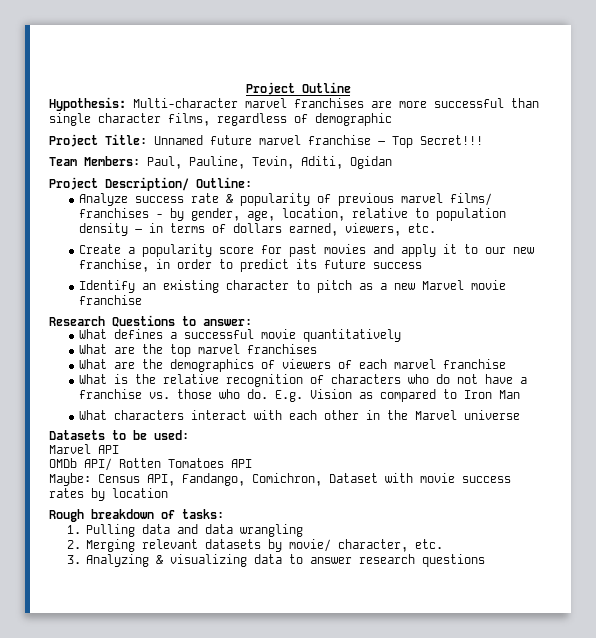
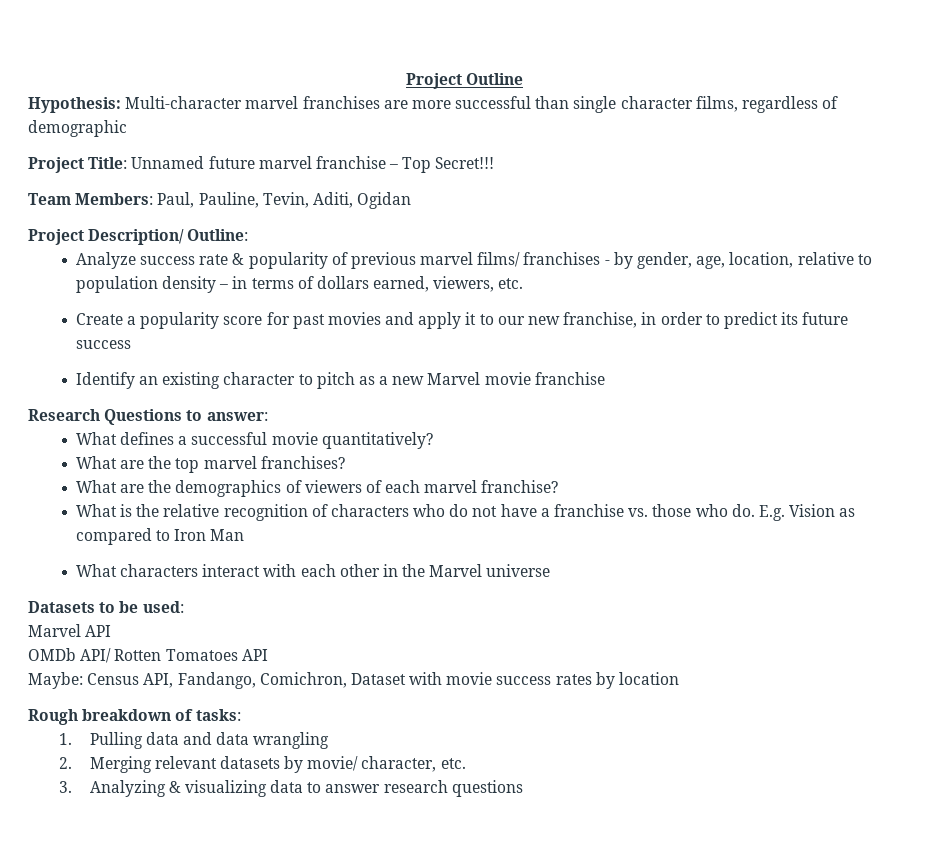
[303,329,402,342] quantitatively -> [321,432,433,449] quantitatively?
[247,344,318,354] franchises -> [260,456,345,469] franchises?
[443,359,507,369] franchise -> [481,480,559,493] franchise?

